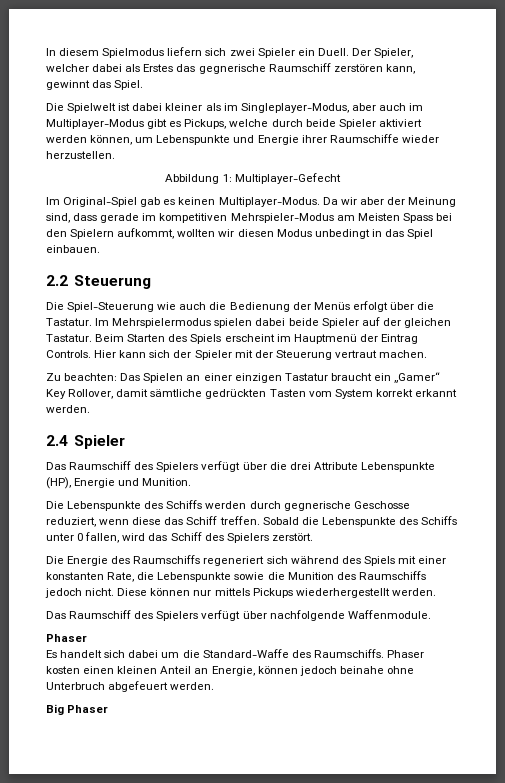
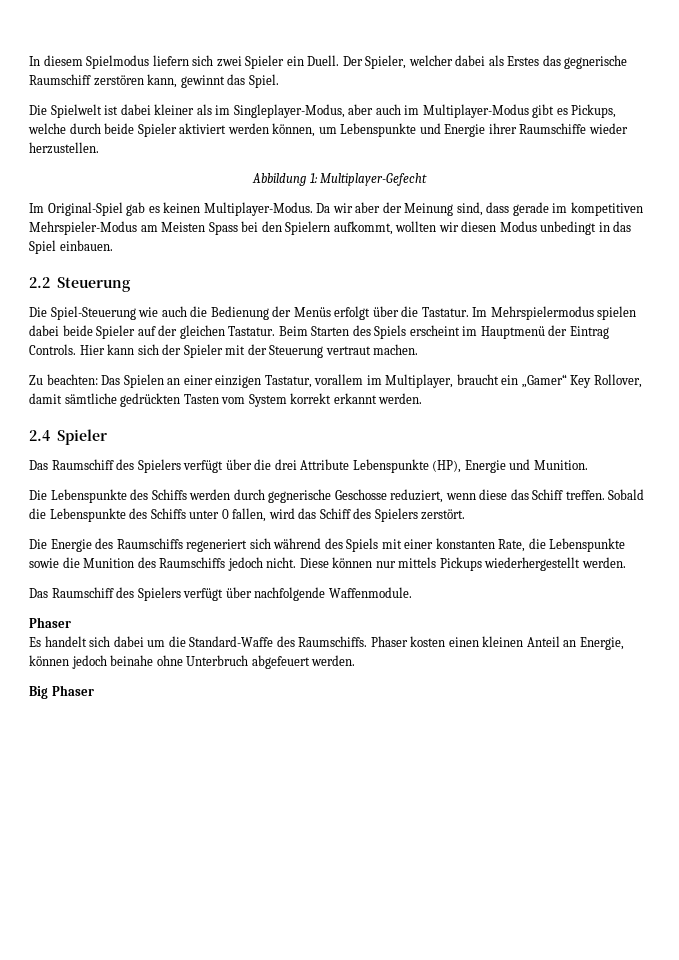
[284,373,328,381] Tastatur -> [264,374,454,388] Tastatur, vorallem im Multiplayer,

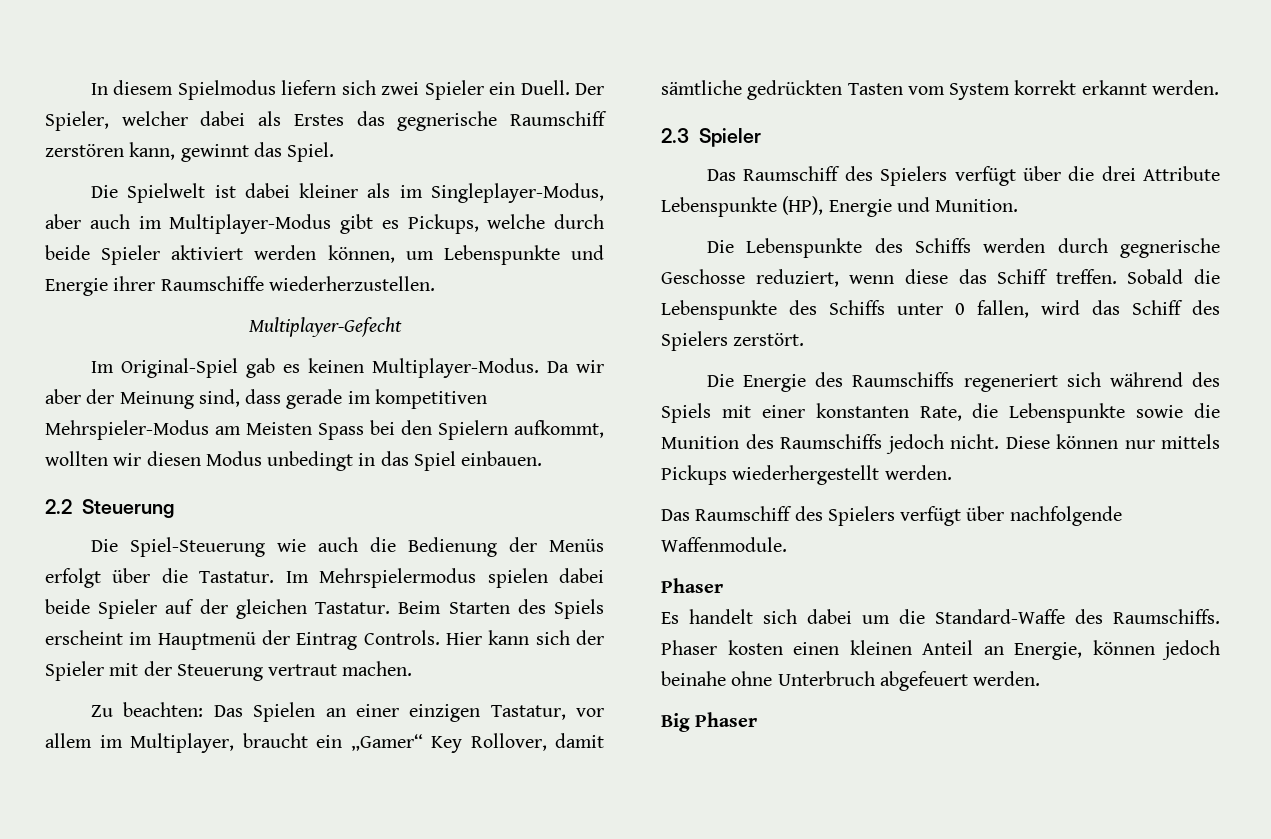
[588,123,628,134] [29,142,99,154] [251,173,318,186] wieder herzustellen. // Abbildung 1: -> [268,276,435,291] wiederherzustellen. //
[314,374,364,385] vorallem -> [576,708,605,717] [45,733,92,748] vor allem
[29,430,50,441] 2.4 -> [661,128,689,143] 2.3

